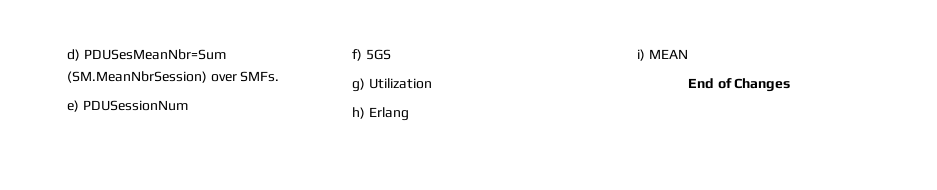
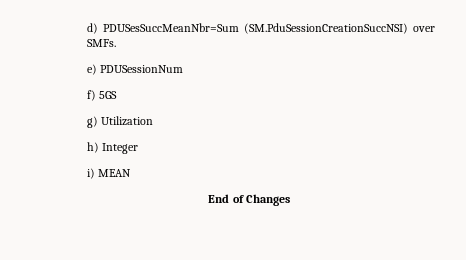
[83,49,226,60] [66,71,207,83] PDUSesMeanNbr=Sum (SM.MeanNbrSession) -> [102,23,408,34] PDUSesSuccMeanNbr=Sum (SM.PduSessionCreationSuccNSI)
[368,107,409,121] Erlang -> [101,143,138,154] Integer

